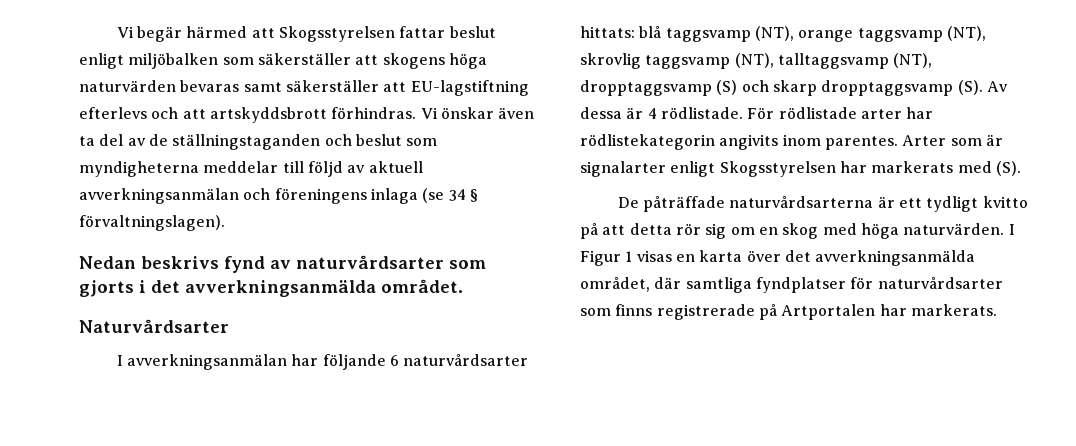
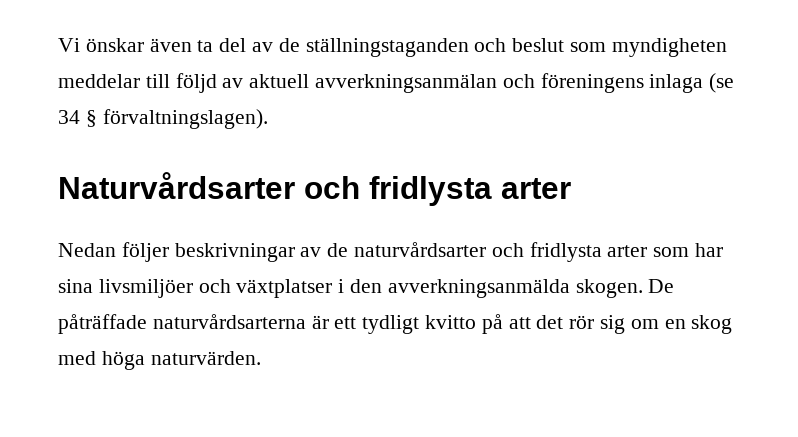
[116,26,496,42] [79,53,487,69] [79,80,529,96] [79,107,438,123] Vi begär härmed att Skogsstyrelsen fattar beslut enligt miljöbalken som säkerställer att skogens höga naturvärden bevaras samt säkerställer att EU-lagstiftning efterlevs och att artskyddsbrott förhindras. Vi -> [58,38,80,52] Vi
[79,161,199,177] myndigheterna -> [611,38,727,57] myndigheten
[79,255,486,273] [79,279,463,297] [79,319,229,333] [116,354,529,370] [580,26,986,42] [580,53,933,69] [580,80,1008,96] [580,107,934,119] [580,134,1003,150] [580,161,1021,177] Nedan beskrivs fynd av naturvårdsarter som gjorts i det avverkningsanmälda området. // Naturvårdsarter // I avverkningsanmälan har följande 6 naturvårdsarter hittats: blå taggsvamp (NT), orange taggsvamp (NT), skrovlig taggsvamp (NT), talltaggsvamp (NT), dropptaggsvamp (S) och skarp dropptaggsvamp (S). Av dessa är 4 rödlistade. För rödlistade arter har rödlistekategorin angivits inom parentes. Arter som är signalarter enligt Skogsstyrelsen har markerats med (S). // -> [58,172,571,206] [58,242,724,262] [58,279,643,298] Naturvårdsarter och fridlysta arter // Nedan följer beskrivningar av de naturvårdsarter och fridlysta arter som har sina livsmiljöer och växtplatser i den avverkningsanmälda skogen.
[629,223,672,235] detta -> [536,315,564,329] det
[1008,224,1015,235] [580,250,976,266] [580,277,1003,293] [580,304,997,320] I Figur 1 visas en karta över det avverkningsanmälda området, där samtliga fyndplatser för naturvårdsarter som finns registrerade på Artportalen har markerats. -> (261, 358) none

